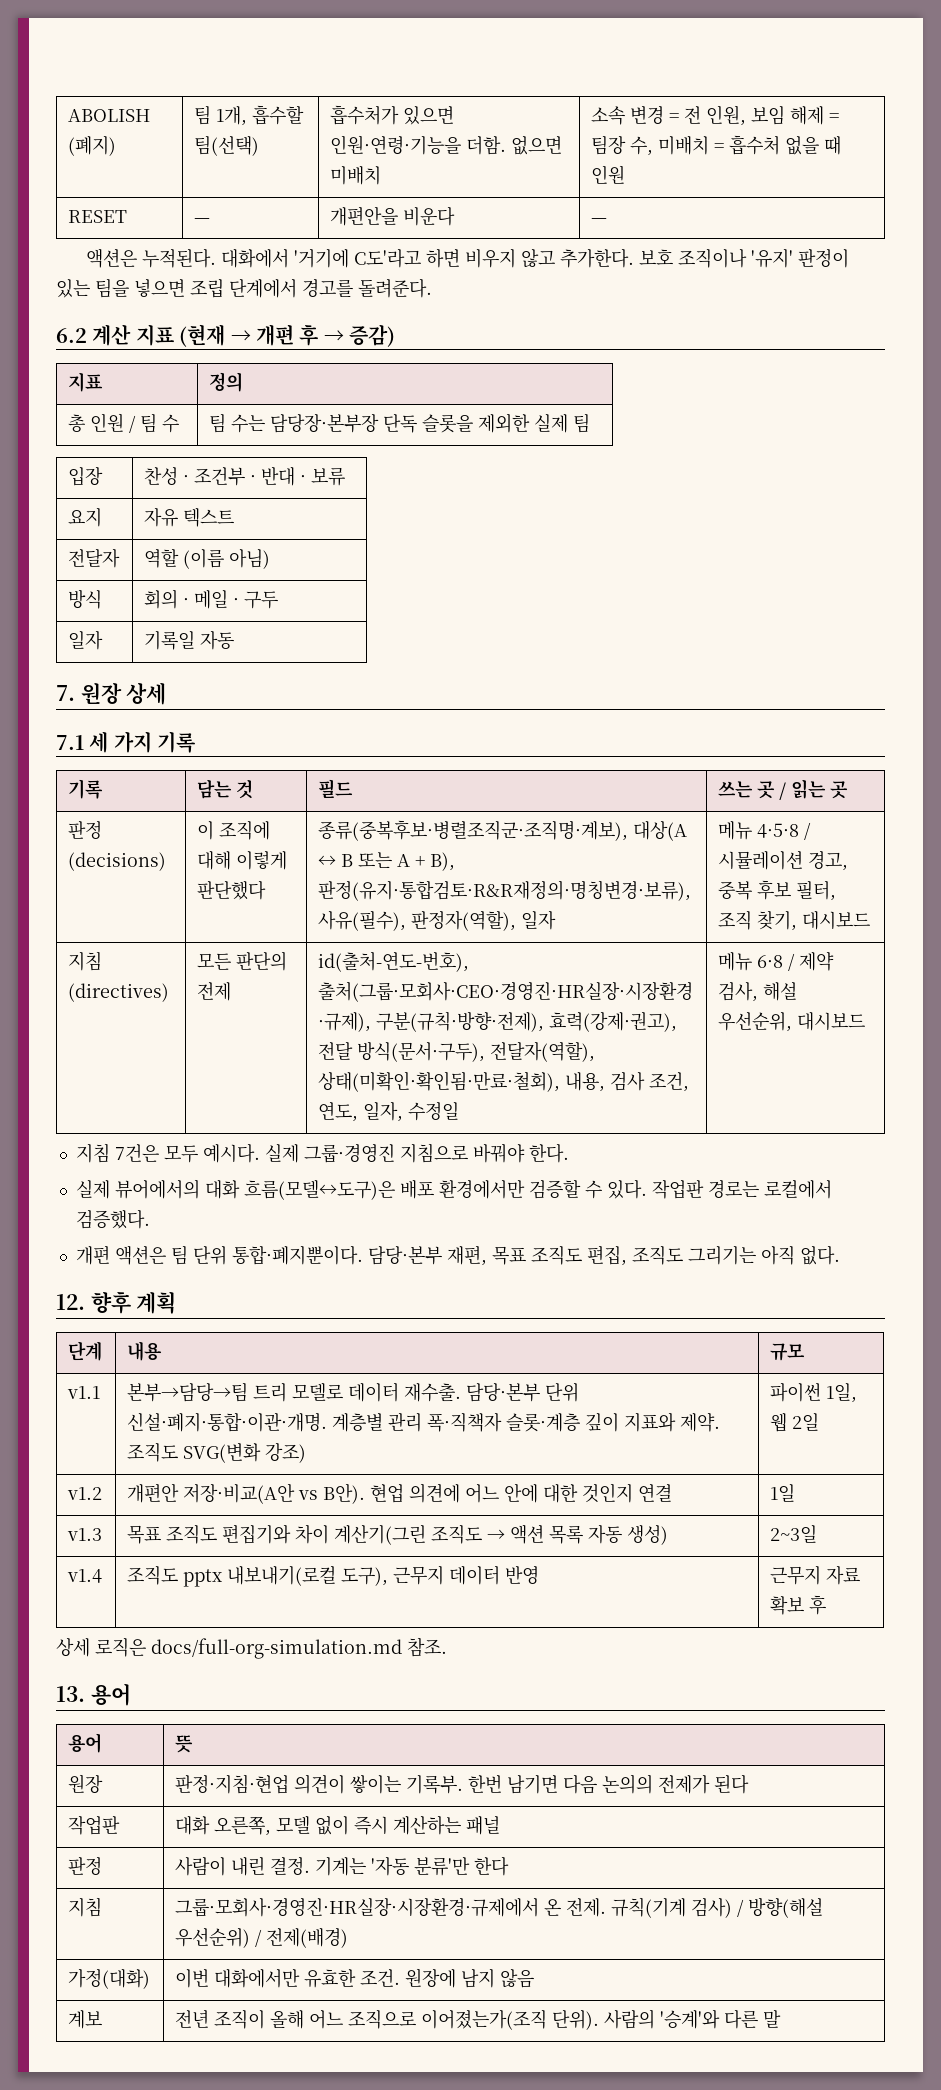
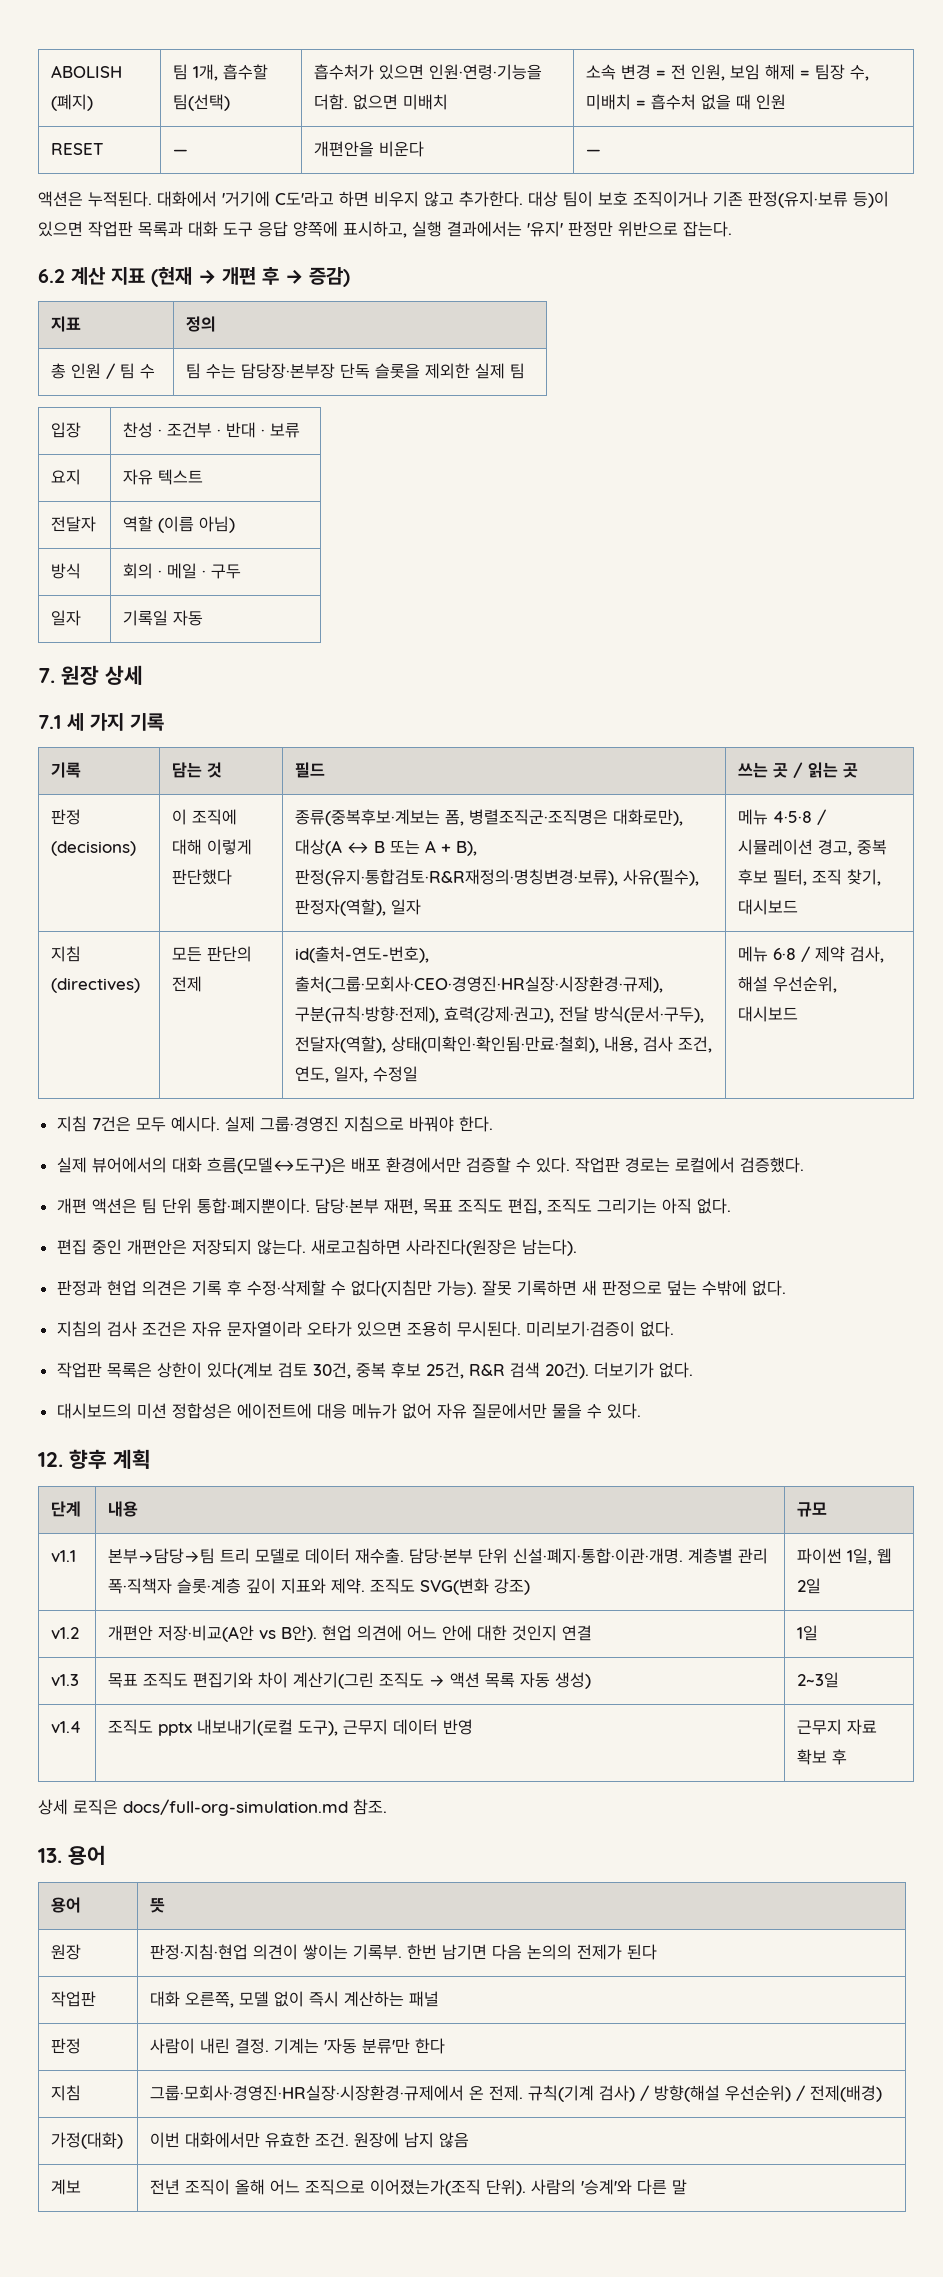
[638,248,849,268] [56,278,432,298] 보호 조직이나 '유지' 판정이 있는 팀을 넣으면 조립 단계에서 경고를 돌려준다. -> [528,191,889,208] [38,221,732,238] 대상 팀이 보호 조직이거나 기존 판정(유지·보류 등)이 있으면 작업판 목록과 대화 도구 응답 양쪽에 표시하고, 실행 결과에서는 '유지' 판정만 위반으로 잡는다.
[318,820,629,841] 종류(중복후보·병렬조직군·조직명·계보), -> [295,809,684,826] 종류(중복후보·계보는 폼, 병렬조직군·조직명은 대화로만),
(840, 1255) none -> [56,1239,577,1256] [56,1280,786,1297] [56,1321,674,1337] [56,1362,693,1379] [56,1403,641,1419] // 편집 중인 개편안은 저장되지 않는다. 새로고침하면 사라진다(원장은 남는다). // 판정과 현업 의견은 기록 후 수정·삭제할 수 없다(지침만 가능). 잘못 기록하면 새 판정으로 덮는 수밖에 없다. // 지침의 검사 조건은 자유 문자열이라 오타가 있으면 조용히 무시된다. 미리보기·검증이 없다. // 작업판 목록은 상한이 있다(계보 검토 30건, 중복 후보 25건, R&R 검색 20건). 더보기가 없다. // 대시보드의 미션 정합성은 에이전트에 대응 메뉴가 없어 자유 질문에서만 물을 수 있다.

